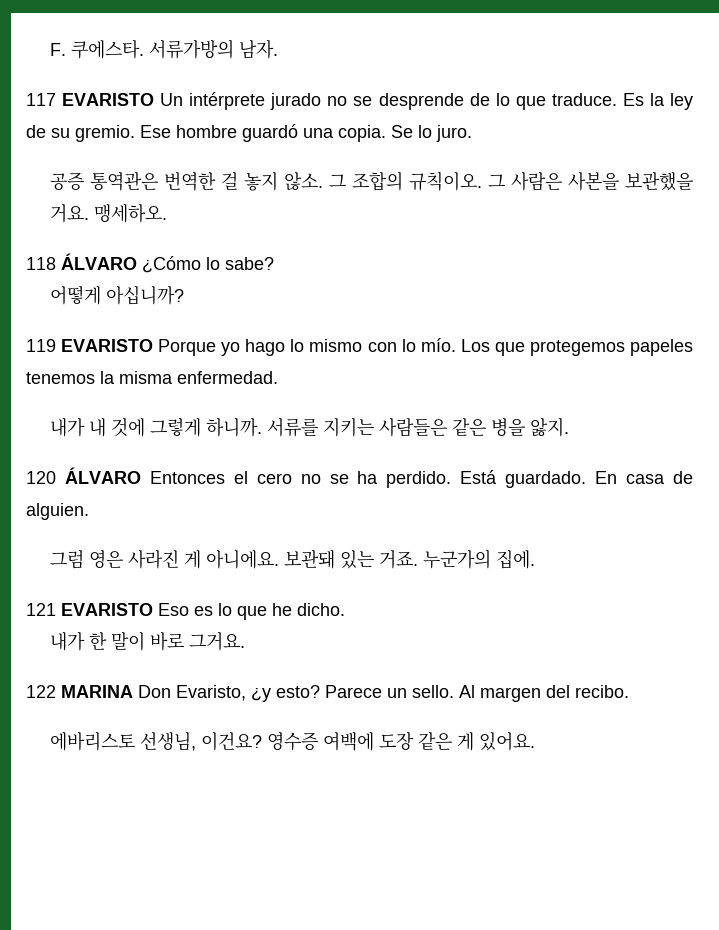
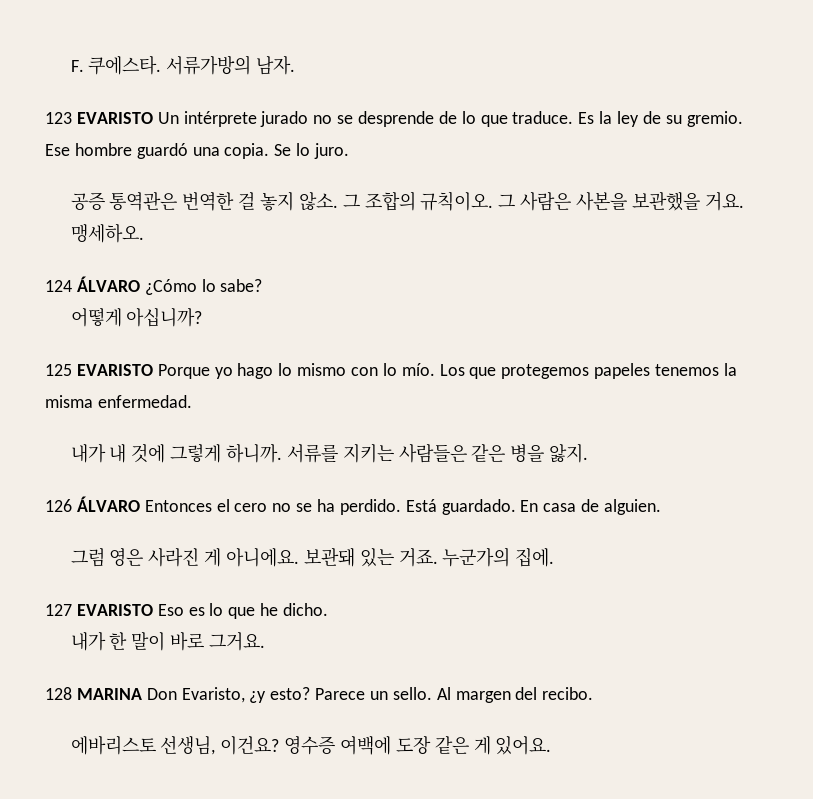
[26,93,56,106] 117 -> [45,112,72,124] 123
[26,257,56,270] 118 -> [45,280,72,292] 124
[26,339,56,352] 119 -> [45,364,72,376] 125
[26,471,56,484] 120 -> [45,499,72,512] 126
[26,603,56,616] 121 -> [45,604,72,616] 127
[26,685,56,698] 122 -> [45,687,72,700] 128

